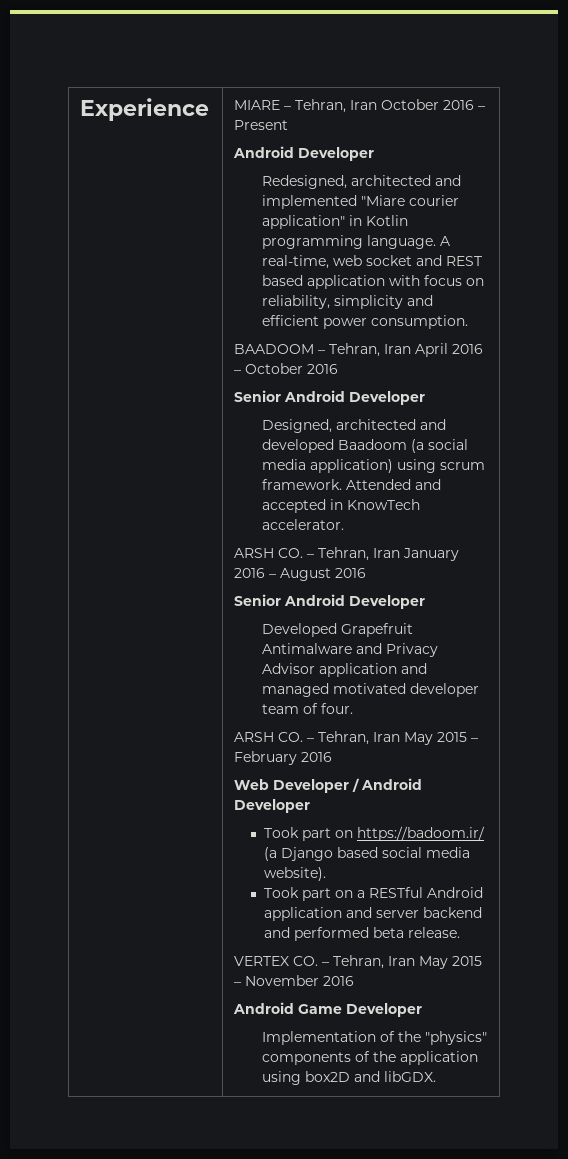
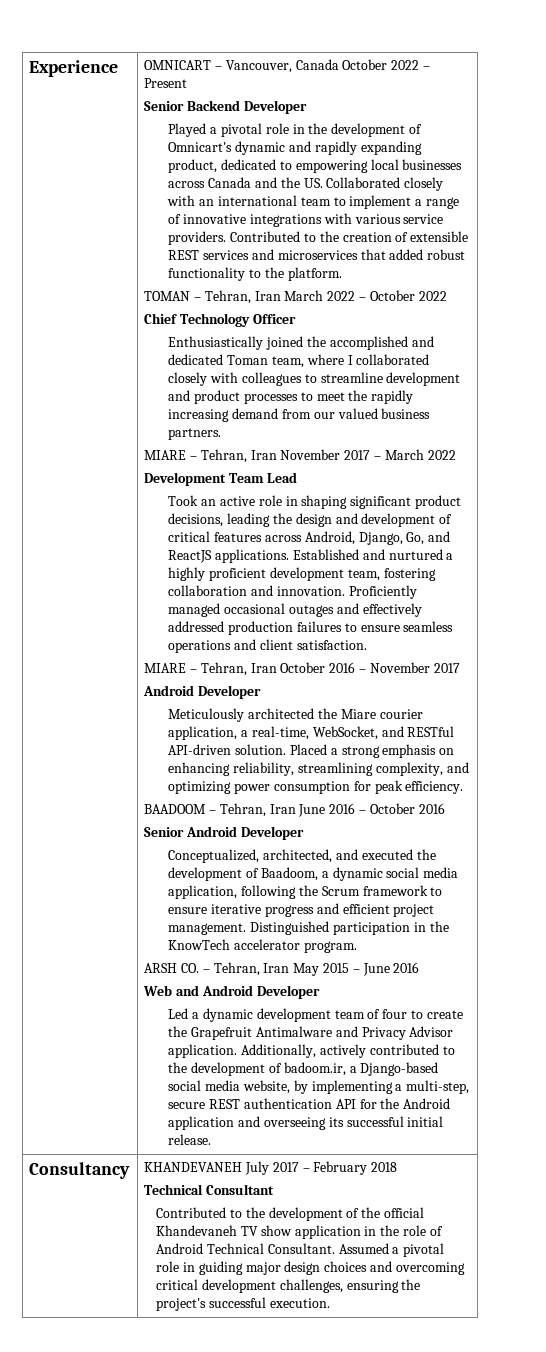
(210, 109) none -> [144,59,430,73] [144,78,188,88] [144,100,307,114] [168,123,422,137] [168,141,422,155] [168,159,463,173] [168,177,444,191] [167,195,459,209] [168,213,444,227] [168,231,469,245] [168,249,466,260] [168,267,342,281] [144,290,447,304] [144,313,296,327] [168,336,434,350] [168,354,430,368] [168,372,461,386] [168,390,414,404] [168,408,431,422] [168,428,222,440] [144,449,456,463] [144,472,297,486] [168,495,461,509] [168,513,453,527] [168,531,451,545] [168,549,454,563] [168,567,436,581] [168,585,417,599] [168,603,422,617] [168,621,454,635] [168,639,367,653] OMNICART – Vancouver, Canada October 2022 – Present // Senior Backend Developer // Played a pivotal role in the development of Omnicart's dynamic and rapidly expanding product, dedicated to empowering local businesses across Canada and the US. Collaborated closely with an international team to implement a range of innovative integrations with various service providers. Contributed to the creation of extensible REST services and microservices that added robust functionality to the platform. // TOMAN – Tehran, Iran March 2022 – October 2022 // Chief Technology Officer // Enthusiastically joined the accomplished and dedicated Toman team, where I collaborated closely with colleagues to streamline development and product processes to meet the rapidly increasing demand from our valued business partners. // MIARE – Tehran, Iran November 2017 – March 2022 // Development Team Lead // Took an active role in shaping significant product decisions, leading the design and development of critical features across Android, Django, Go, and ReactJS applications. Established and nurtured a highly proficient development team, fostering collaboration and innovation. Proficiently managed occasional outages and effectively addressed production failures to ensure seamless operations and client satisfaction. //
[234,120,289,130] [233,146,375,161] [262,175,462,189] [262,195,460,209] [262,215,409,229] [262,235,451,249] [262,255,483,269] [262,275,485,289] [262,295,434,309] [262,315,469,329] Present // Android Developer // Redesigned, architected and implemented "Miare courier application" in Kotlin programming language. A real-time, web socket and REST based application with focus on reliability, simplicity and efficient power consumption. -> [369,662,460,673] [143,685,262,699] [168,708,423,722] [168,726,455,740] [168,744,455,758] [168,762,469,776] [168,780,464,794] November 2017 // Android Developer // Meticulously architected the Miare courier application, a real-time, WebSocket, and RESTful API-driven solution. Placed a strong emphasis on enhancing reliability, streamlining complexity, and optimizing power consumption for peak efficiency.
[415,343,449,357] April -> [298,804,326,817] June
[262,419,447,433] [262,439,469,453] [262,459,486,473] [262,479,442,490] [262,499,421,513] [262,519,345,530] [234,547,460,561] [234,568,367,581] [234,594,426,609] [262,623,414,637] [262,643,439,657] [262,663,428,677] [262,683,480,697] [262,703,354,714] Designed, architected and developed Baadoom (a social media application) using scrum framework. Attended and accepted in KnowTech accelerator. // ARSH CO. – Tehran, Iran January 2016 – August 2016 // Senior Android Developer // Developed Grapefruit Antimalware and Privacy Advisor application and managed motivated developer team of four. -> [168,849,436,863] [168,867,459,881] [168,885,443,899] [168,903,435,917] [168,921,449,935] [168,939,357,953] Conceptualized, architected, and executed the development of Baadoom, a dynamic social media application, following the Scrum framework to ensure iterative progress and efficient project management. Distinguished participation in the KnowTech accelerator program.
[234,751,298,765] February -> [362,963,390,976] June
[273,778,423,793] [234,799,311,813] [263,826,485,841] [263,847,470,861] [263,867,326,881] [263,887,483,901] [263,907,482,921] [263,927,460,941] [234,955,483,969] [234,975,355,986] [233,1002,423,1017] [262,1031,488,1045] [262,1051,479,1065] [262,1071,437,1085] Developer / Android Developer // Took part on https://badoom.ir/ (a Django based social media website). // Took part on a RESTful Android application and server backend and performed beta release. // VERTEX CO. – Tehran, Iran May 2015 – November 2016 // Android Game Developer // Implementation of the "physics" components of the application using box2D and libGDX. -> [176,985,320,999] [168,1008,463,1022] [168,1026,454,1040] [168,1044,455,1058] [168,1062,439,1076] [168,1080,470,1094] [168,1098,451,1109] [168,1116,444,1130] [168,1134,212,1145] [29,1162,131,1179] [144,1161,398,1175] [144,1184,275,1195] [156,1207,425,1221] [156,1225,443,1239] [156,1243,445,1257] [156,1261,465,1275] [156,1279,421,1293] [156,1297,330,1311] and Android Developer // Led a dynamic development team of four to create the Grapefruit Antimalware and Privacy Advisor application. Additionally, actively contributed to the development of badoom.ir, a Django-based social media website, by implementing a multi-step, secure REST authentication API for the Android application and overseeing its successful initial release. // Consultancy | KHANDEVANEH July 2017 – February 2018 // Technical Consultant // Contributed to the development of the official Khandevaneh TV show application in the role of Android Technical Consultant. Assumed a pivotal role in guiding major design choices and overcoming critical development challenges, ensuring the project's successful execution.

